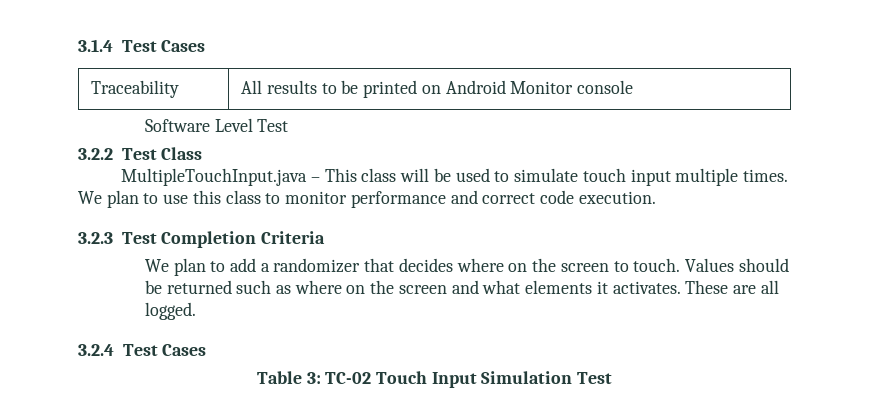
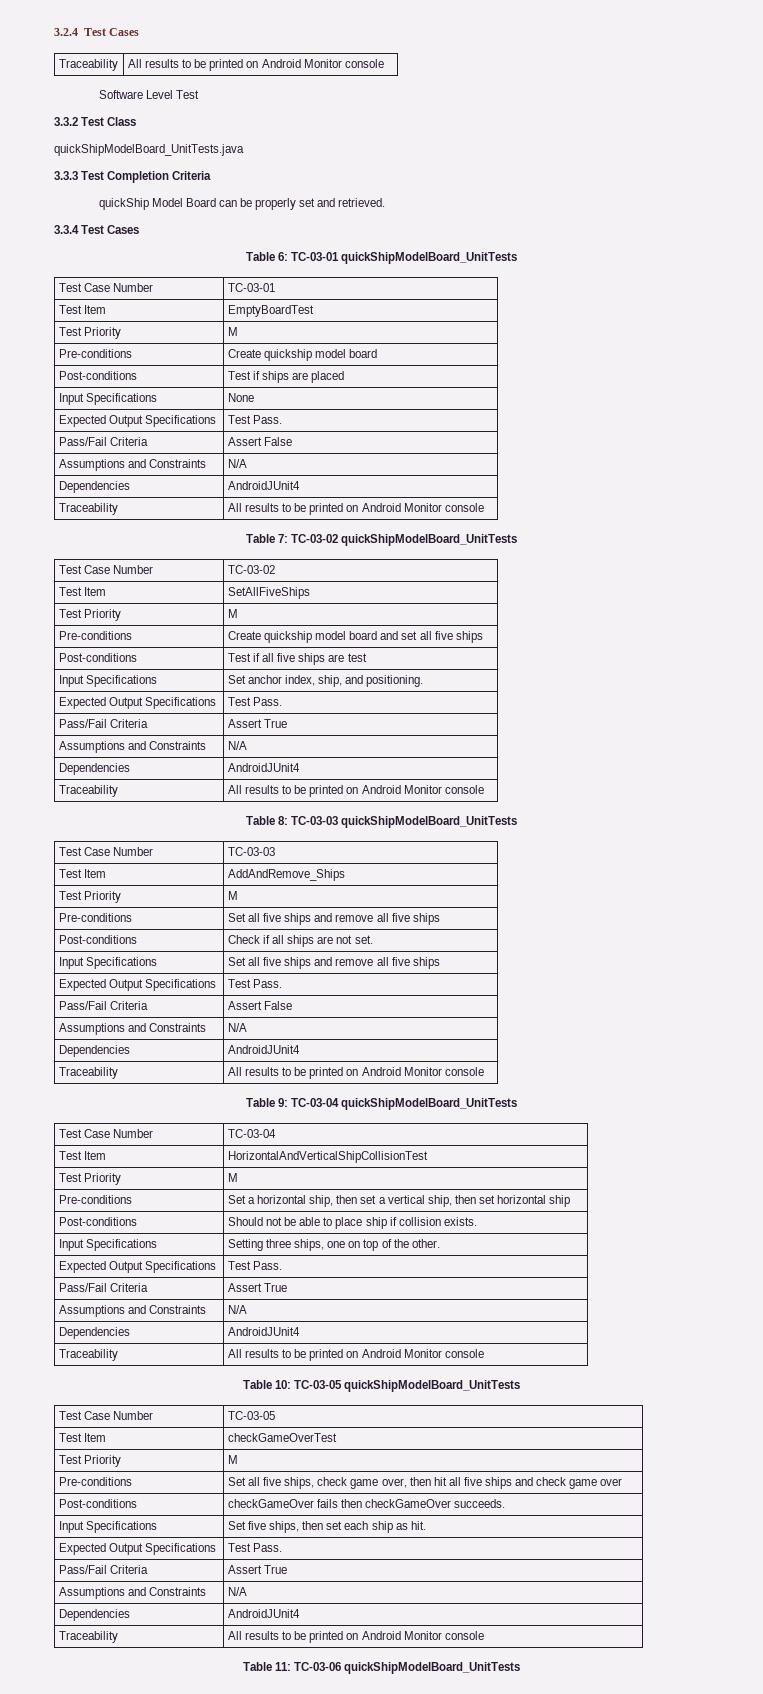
[78,39,113,52] 3.1.4 -> [54,28,78,36] 3.2.4
[78,148,113,160] 3.2.2 -> [54,117,78,126] 3.3.2
[121,168,788,186] [78,190,656,208] [78,231,326,248] [144,258,789,276] [144,280,779,294] [144,302,196,320] [78,344,207,356] [256,371,613,388] MultipleTouchInput.java – This class will be used to simulate touch input multiple times. We plan to use this class to monitor performance and correct code execution. // 3.2.3 Test Completion Criteria // We plan to add a randomizer that decides where on the screen to touch. Values should be returned such as where on the screen and what elements it activates. These are all logged. // 3.2.4 Test Cases // Table 3: TC-02 Touch Input Simulation Test -> [54,144,244,156] [54,171,212,183] [98,198,386,210] [54,225,140,234] [245,252,518,264] [58,283,154,292] [227,283,275,292] [58,305,106,314] [227,305,314,317] [58,327,121,339] [227,327,238,336] [58,349,132,358] [227,349,378,361] [58,371,137,380] [227,371,345,383] [58,393,157,405] [227,393,254,402] [58,415,217,427] [227,415,282,424] [58,437,148,446] [227,437,292,446] [58,459,207,471] [227,459,247,468] [58,481,130,493] [227,481,300,490] [58,503,118,515] [227,503,484,515] [245,534,518,546] [58,565,154,574] [227,565,275,574] [58,587,106,596] [227,587,310,599] [58,609,121,621] [227,609,238,618] [58,631,132,640] [227,631,483,643] [58,653,137,662] [227,653,367,665] [58,675,157,687] [227,675,424,687] [58,697,217,709] [227,697,282,706] [58,719,148,728] [227,719,287,728] [58,741,207,753] [227,741,247,750] [58,763,130,775] [227,763,300,772] [58,785,118,797] [227,785,484,797] [245,816,518,828] [58,847,154,856] [227,847,275,856] [58,869,106,878] [227,869,345,881] [58,891,121,903] [227,891,238,900] [58,913,132,922] [227,913,440,925] [58,935,137,944] [227,935,373,947] [58,957,157,969] [227,957,440,969] [58,979,217,991] [227,979,282,988] [58,1001,148,1010] [227,1001,292,1010] [58,1023,207,1035] [227,1023,247,1032] [58,1045,130,1057] [227,1045,300,1054] [58,1067,118,1079] [227,1067,484,1079] [245,1098,518,1110] [58,1129,154,1138] [227,1129,276,1138] [58,1151,106,1160] [227,1151,428,1163] [58,1173,121,1185] [227,1173,238,1182] [58,1195,132,1204] [227,1195,571,1207] [58,1217,137,1226] [227,1217,477,1229] [58,1239,157,1251] [227,1239,440,1251] [58,1261,217,1273] [227,1261,282,1270] [58,1283,148,1292] [227,1283,287,1292] [58,1305,207,1317] [227,1305,247,1314] [58,1327,130,1339] [227,1327,300,1336] [58,1349,118,1361] [227,1349,484,1361] [242,1380,521,1392] [58,1411,154,1420] [227,1411,275,1420] [58,1433,106,1442] [227,1433,337,1442] [58,1455,121,1467] [227,1455,238,1464] [58,1477,132,1486] [227,1477,623,1489] [58,1499,137,1508] [227,1499,506,1508] [58,1521,157,1533] [227,1521,426,1533] [58,1543,217,1555] [227,1543,282,1552] [58,1565,148,1574] [227,1565,287,1574] [58,1587,207,1599] [227,1587,247,1596] [58,1609,130,1621] [227,1609,300,1618] [58,1631,118,1643] [227,1631,484,1643] [242,1662,521,1674] quickShipModelBoard_UnitTests.java // 3.3.3 Test Completion Criteria // quickShip Model Board can be properly set and retrieved. // 3.3.4 Test Cases // Table 6: TC-03-01 quickShipModelBoard_UnitTests // Test Case Number | TC-03-01 // Test Item | EmptyBoardTest // Test Priority | M // Pre-conditions | Create quickship model board // Post-conditions | Test if ships are placed // Input Specifications | None // Expected Output Specifications | Test Pass. // Pass/Fail Criteria | Assert False // Assumptions and Constraints | N/A // Dependencies | AndroidJUnit4 // Traceability | All results to be printed on Android Monitor console // Table 7: TC-03-02 quickShipModelBoard_UnitTests // Test Case Number | TC-03-02 // Test Item | SetAllFiveShips // Test Priority | M // Pre-conditions | Create quickship model board and set all five ships // Post-conditions | Test if all five ships are test // Input Specifications | Set anchor index, ship, and positioning. // Expected Output Specifications | Test Pass. // Pass/Fail Criteria | Assert True // Assumptions and Constraints | N/A // Dependencies | AndroidJUnit4 // Traceability | All results to be printed on Android Monitor console // Table 8: TC-03-03 quickShipModelBoard_UnitTests // Test Case Number | TC-03-03 // Test Item | AddAndRemove_Ships // Test Priority | M // Pre-conditions | Set all five ships and remove all five ships // Post-conditions | Check if all ships are not set. // Input Specifications | Set all five ships and remove all five ships // Expected Output Specifications | Test Pass. // Pass/Fail Criteria | Assert False // Assumptions and Constraints | N/A // Dependencies | AndroidJUnit4 // Traceability | All results to be printed on Android Monitor console // Table 9: TC-03-04 quickShipModelBoard_UnitTests // Test Case Number | TC-03-04 // Test Item | HorizontalAndVerticalShipCollisionTest // Test Priority | M // Pre-conditions | Set a horizontal ship, then set a vertical ship, then set horizontal ship // Post-conditions | Should not be able to place ship if collision exists. // Input Specifications | Setting three ships, one on top of the other. // Expected Output Specifications | Test Pass. // Pass/Fail Criteria | Assert True // Assumptions and Constraints | N/A // Dependencies | AndroidJUnit4 // Traceability | All results to be printed on Android Monitor console // Table 10: TC-03-05 quickShipModelBoard_UnitTests // Test Case Number | TC-03-05 // Test Item | checkGameOverTest // Test Priority | M // Pre-conditions | Set all five ships, check game over, then hit all five ships and check game over // Post-conditions | checkGameOver fails then checkGameOver succeeds. // Input Specifications | Set five ships, then set each ship as hit. // Expected Output Specifications | Test Pass. // Pass/Fail Criteria | Assert True // Assumptions and Constraints | N/A // Dependencies | AndroidJUnit4 // Traceability | All results to be printed on Android Monitor console // Table 11: TC-03-06 quickShipModelBoard_UnitTests

